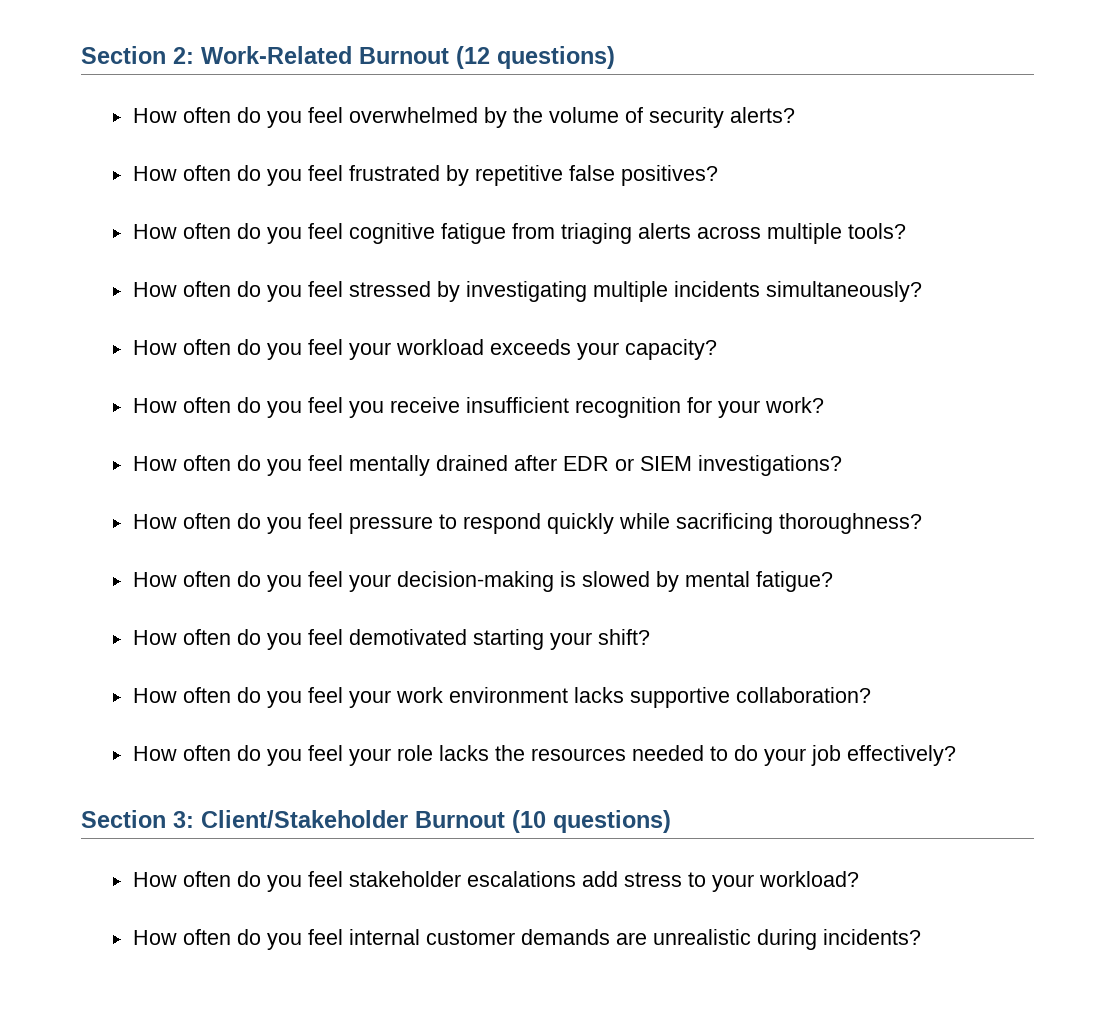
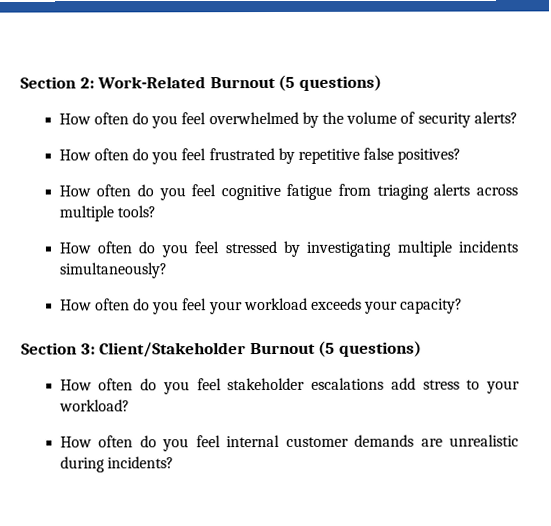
[456,46,490,69] (12 -> [278,74,296,91] (5
[132,397,824,418] [132,455,842,476] [132,513,922,534] [132,571,833,592] [132,629,650,650] [132,687,871,708] [132,745,956,766] // How often do you feel you receive insufficient recognition for your work? // How often do you feel mentally drained after EDR or SIEM investigations? // How often do you feel pressure to respond quickly while sacrificing thoroughness? // How often do you feel your decision-making is slowed by mental fatigue? // How often do you feel demotivated starting your shift? // How often do you feel your work environment lacks supportive collaboration? // How often do you feel your role lacks the resources needed to do your job effectively? -> (464, 306) none
[512,810,546,833] (10 -> [318,340,336,357] (5

